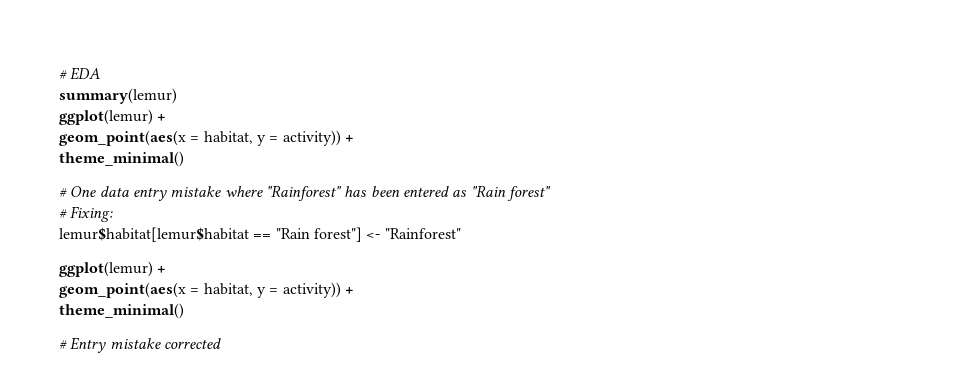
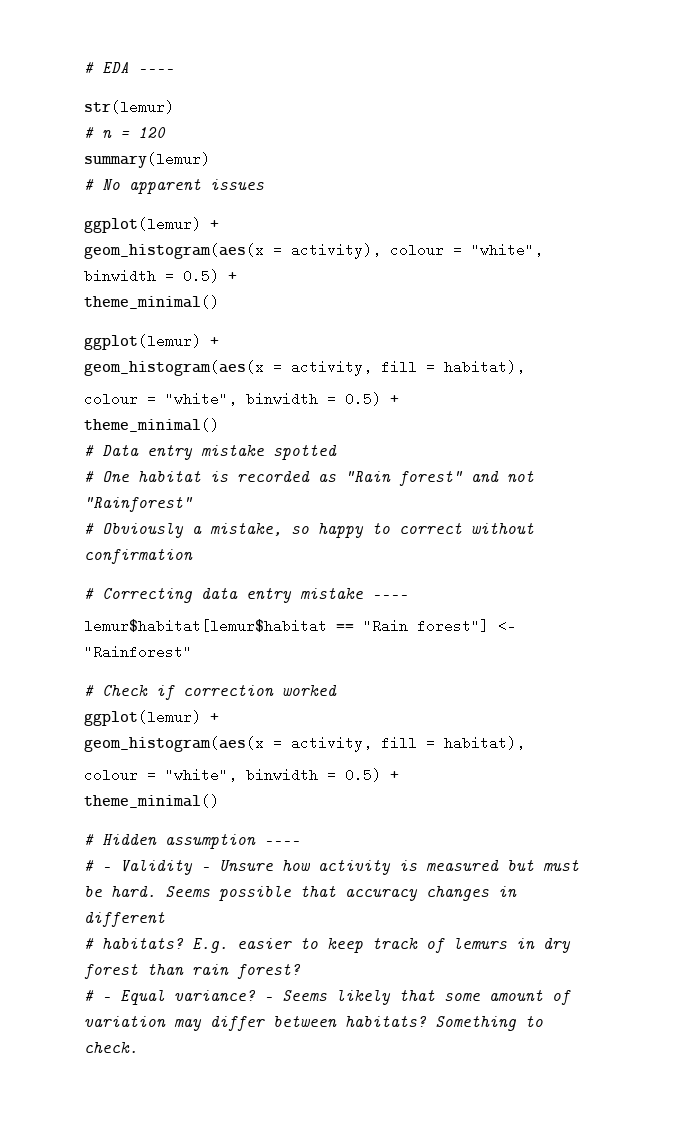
[59,88,177,104] [59,109,167,125] [59,130,354,146] [59,151,184,167] [59,185,551,201] [59,206,114,222] // summary(lemur) // ggplot(lemur) + // geom_point(aes(x = habitat, y = activity)) + // theme_minimal() // # One data entry mistake where "Rainforest" has been entered as "Rain forest" // # Fixing: -> [138,69,174,73] [84,100,174,114] [84,127,166,138] [84,152,210,168] [84,179,264,194] [84,217,219,233] [84,243,543,259] [84,269,237,283] [84,295,219,309] [84,334,219,350] [84,360,525,376] [84,392,399,406] [84,418,219,432] [84,444,337,460] [84,470,534,486] [84,497,193,512] [84,522,534,538] [84,549,193,564] [84,587,408,603] ---- // str(lemur) // # n = 120 // summary(lemur) // # No apparent issues // ggplot(lemur) + // geom_histogram(aes(x = activity), colour = "white", binwidth = 0.5) + // theme_minimal() // ggplot(lemur) + // geom_histogram(aes(x = activity, fill = habitat), // colour = "white", binwidth = 0.5) + // theme_minimal() // # Data entry mistake spotted // # One habitat is recorded as "Rain forest" and not "Rainforest" // # Obviously a mistake, so happy to correct without confirmation // # Correcting data entry mistake ----
[59,261,167,277] [59,282,354,298] [59,303,184,319] [59,337,221,353] ggplot(lemur) + // geom_point(aes(x = habitat, y = activity)) + // theme_minimal() // # Entry mistake corrected -> [84,684,337,700] [84,710,219,726] [84,736,525,752] [84,768,399,782] [84,794,219,808] [84,833,300,849] [84,859,579,875] [84,885,517,901] [84,911,165,927] [84,937,571,953] [84,964,301,979] [84,989,571,1005] [84,1015,543,1031] [84,1042,138,1053] # Check if correction worked // ggplot(lemur) + // geom_histogram(aes(x = activity, fill = habitat), // colour = "white", binwidth = 0.5) + // theme_minimal() // # Hidden assumption ---- // # - Validity - Unsure how activity is measured but must be hard. Seems possible that accuracy changes in different // # habitats? E.g. easier to keep track of lemurs in dry forest than rain forest? // # - Equal variance? - Seems likely that some amount of variation may differ between habitats? Something to check.

